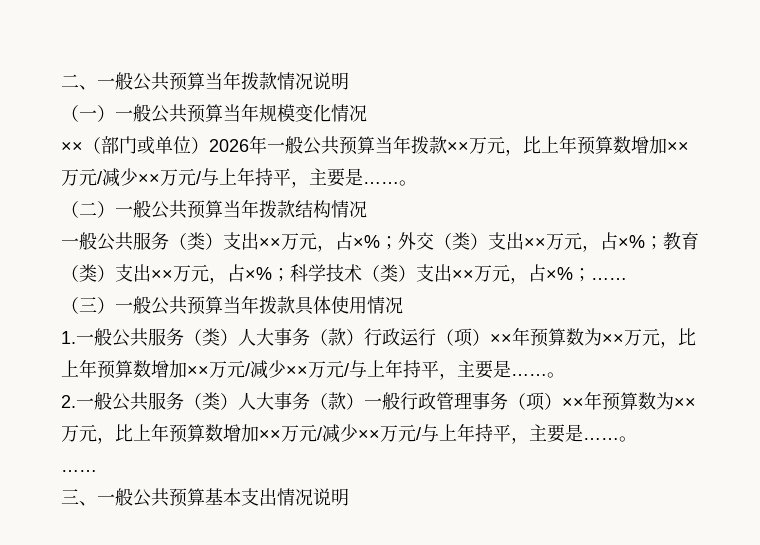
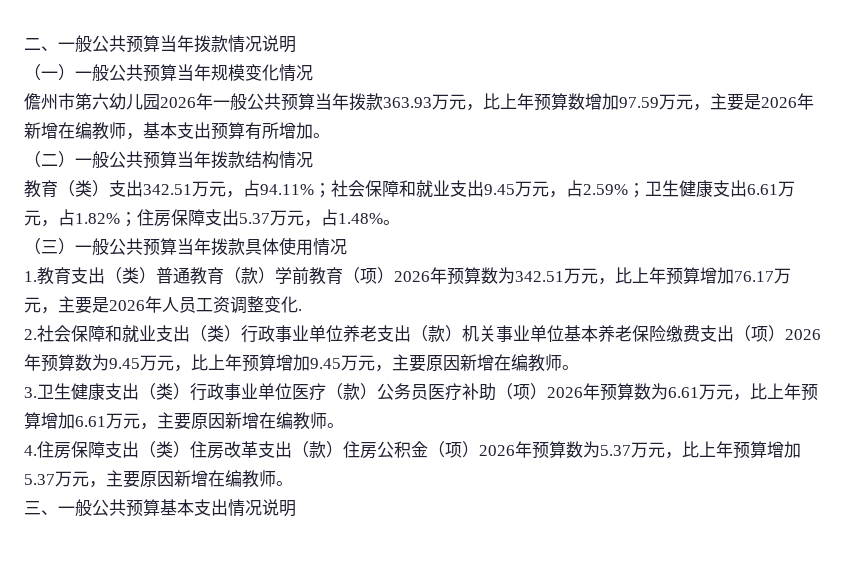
[61,136,209,154] ××（部门或单位） -> [24,93,160,110] 儋州市第六幼儿园
[447,135,689,156] [61,167,399,188] ××万元，比上年预算数增加××万元/减少××万元/与上年持平，主要是…… -> [383,93,814,111] [24,122,313,140] 363.93万元，比上年预算数增加97.59万元，主要是2026年新增在编教师，基本支出预算有所增加
[61,232,663,252] 一般公共服务（类）支出××万元，占×%；外交（类）支出××万元，占×%； -> (313, 160) none
[151,264,627,284] ××万元，占×%；科学技术（类）支出××万元，占×%；…… -> [143,180,795,198] [24,209,400,227] 342.51万元，占94.11%；社会保障和就业支出9.45万元，占2.59%；卫生健康支出6.61万元，占1.82%；住房保障支出5.37万元，占1.48%。
[76,327,696,348] [61,359,565,380] [61,391,696,411] [61,423,637,444] [61,470,97,472] 一般公共服务（类）人大事务（款）行政运行（项）××年预算数为××万元，比上年预算数增加××万元/减少××万元/与上年持平，主要是……。 // 2.一般公共服务（类）人大事务（款）一般行政管理事务（项）××年预算数为××万元，比上年预算数增加××万元/减少××万元/与上年持平，主要是……。 // …… -> [37,267,791,285] [24,296,302,314] [24,325,821,343] [24,354,579,372] [24,383,818,401] [24,412,344,430] [24,441,801,459] [24,470,293,488] 教育支出（类）普通教育（款）学前教育（项）2026年预算数为342.51万元，比上年预算增加76.17万元，主要是2026年人员工资调整变化. // 2.社会保障和就业支出（类）行政事业单位养老支出（款）机关事业单位基本养老保险缴费支出（项）2026年预算数为9.45万元，比上年预算增加9.45万元，主要原因新增在编教师。 // 3.卫生健康支出（类）行政事业单位医疗（款）公务员医疗补助（项）2026年预算数为6.61万元，比上年预算增加6.61万元，主要原因新增在编教师。 // 4.住房保障支出（类）住房改革支出（款）住房公积金（项）2026年预算数为5.37万元，比上年预算增加5.37万元，主要原因新增在编教师。

